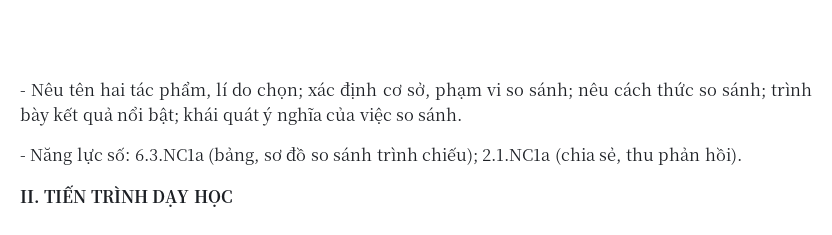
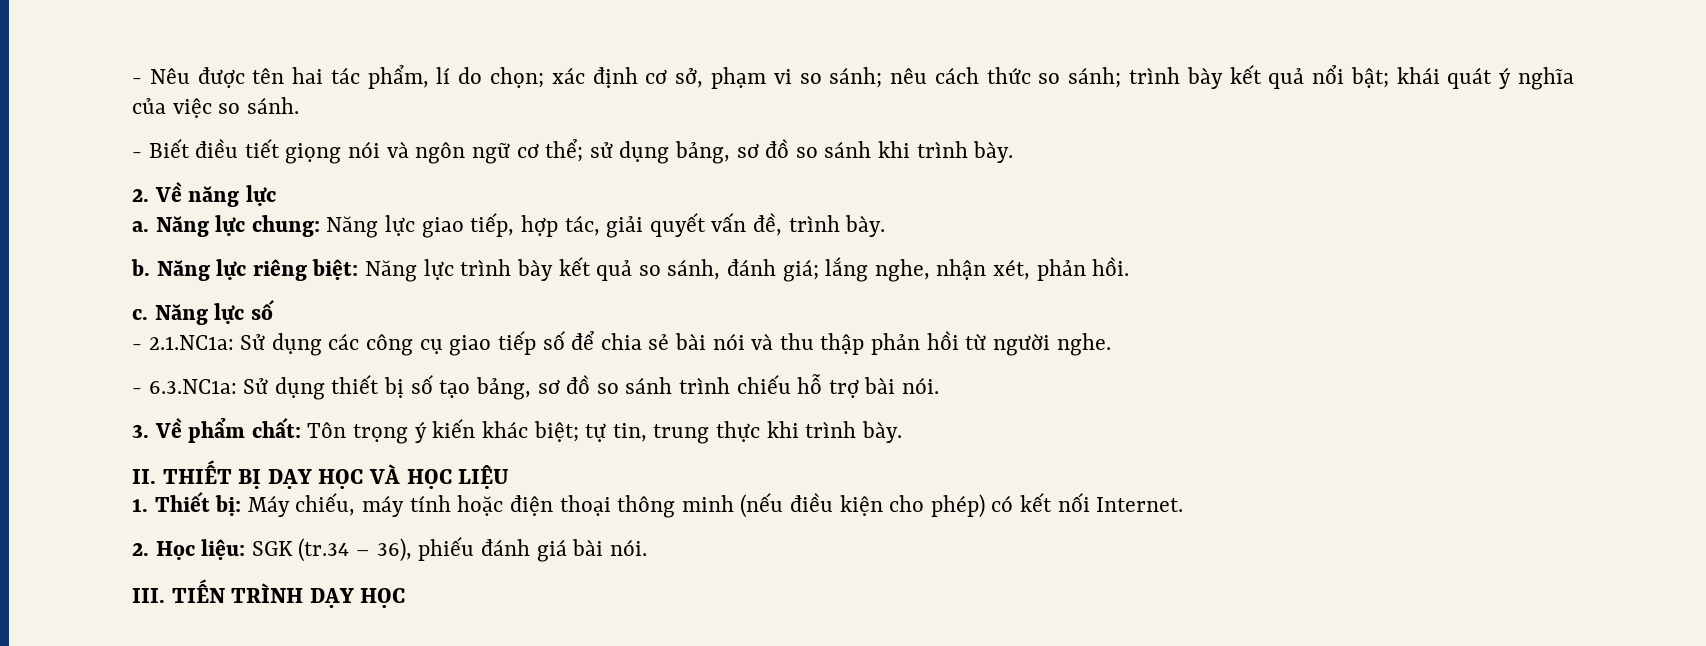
(65, 89) none -> [197,67,245,88] được
[30,147,260,165] Năng lực số: 6.3.NC1a (bảng, -> [148,139,1014,164] [132,182,276,207] [132,213,886,238] [131,257,1130,282] [132,300,274,325] [132,331,1111,356] [132,375,531,400] Biết điều tiết giọng nói và ngôn ngữ cơ thể; sử dụng bảng, sơ đồ so sánh khi trình bày. // 2. Về năng lực // a. Năng lực chung: Năng lực giao tiếp, hợp tác, giải quyết vấn đề, trình bày. // b. Năng lực riêng biệt: Năng lực trình bày kết quả so sánh, đánh giá; lắng nghe, nhận xét, phản hồi. // c. Năng lực số // - 2.1.NC1a: Sử dụng các công cụ giao tiếp số để chia sẻ bài nói và thu thập phản hồi từ người nghe. // - 6.3.NC1a: Sử dụng thiết bị số tạo bảng,
[422,147,742,165] [20,190,40,203] chiếu); 2.1.NC1a (chia sẻ, thu phản hồi). // II. -> [736,374,940,398] [132,417,902,444] [132,460,510,489] [132,492,1184,518] [132,537,647,562] [132,588,165,603] chiếu hỗ trợ bài nói. // 3. Về phẩm chất: Tôn trọng ý kiến khác biệt; tự tin, trung thực khi trình bày. // II. THIẾT BỊ DẠY HỌC VÀ HỌC LIỆU // 1. Thiết bị: Máy chiếu, máy tính hoặc điện thoại thông minh (nếu điều kiện cho phép) có kết nối Internet. // 2. Học liệu: SGK (tr.34 – 36), phiếu đánh giá bài nói. // III.

